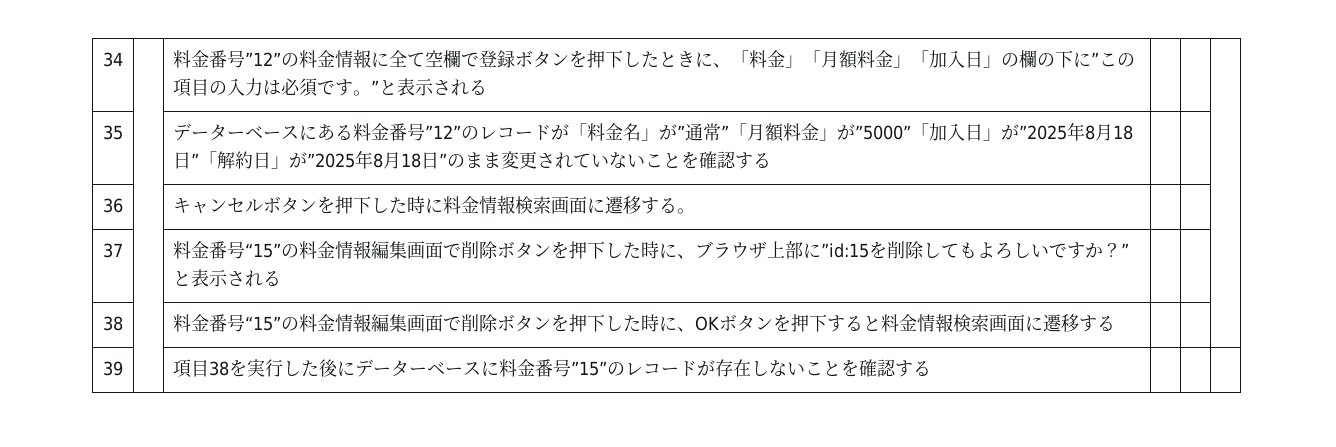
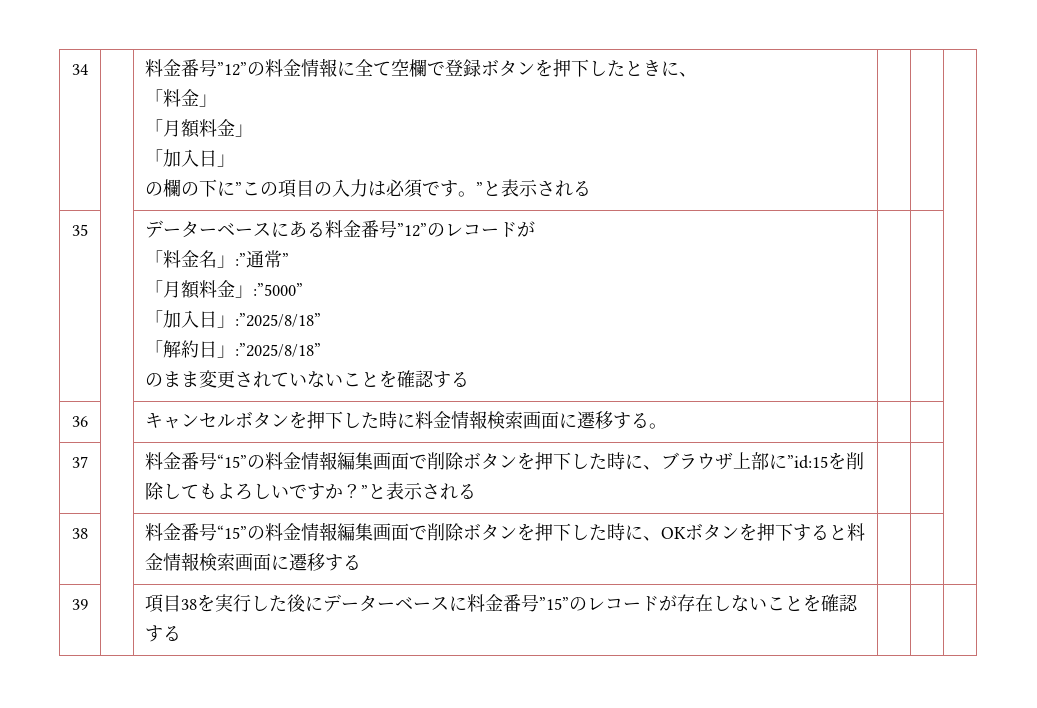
(732, 65) none -> (698, 74) //
[803,50,1002,69] 「月額料金」「加入日」 -> [145,119,254,138] [145,149,236,167] // 「月額料金」 // 「加入日」 //
(570, 132) none -> (536, 229) //
[659,124,686,140] が” -> [235,253,247,266] :”
[729,122,1134,142] [173,150,448,169] 「月額料金」が”5000”「加入日」が”2025年8月18日”「解約日」が”2025年8月18日” -> [145,280,304,299] [145,310,322,328] [145,340,322,358] // 「月額料金」:”5000” // 「加入日」:”2025/8/18” // 「解約日」:”2025/8/18” //

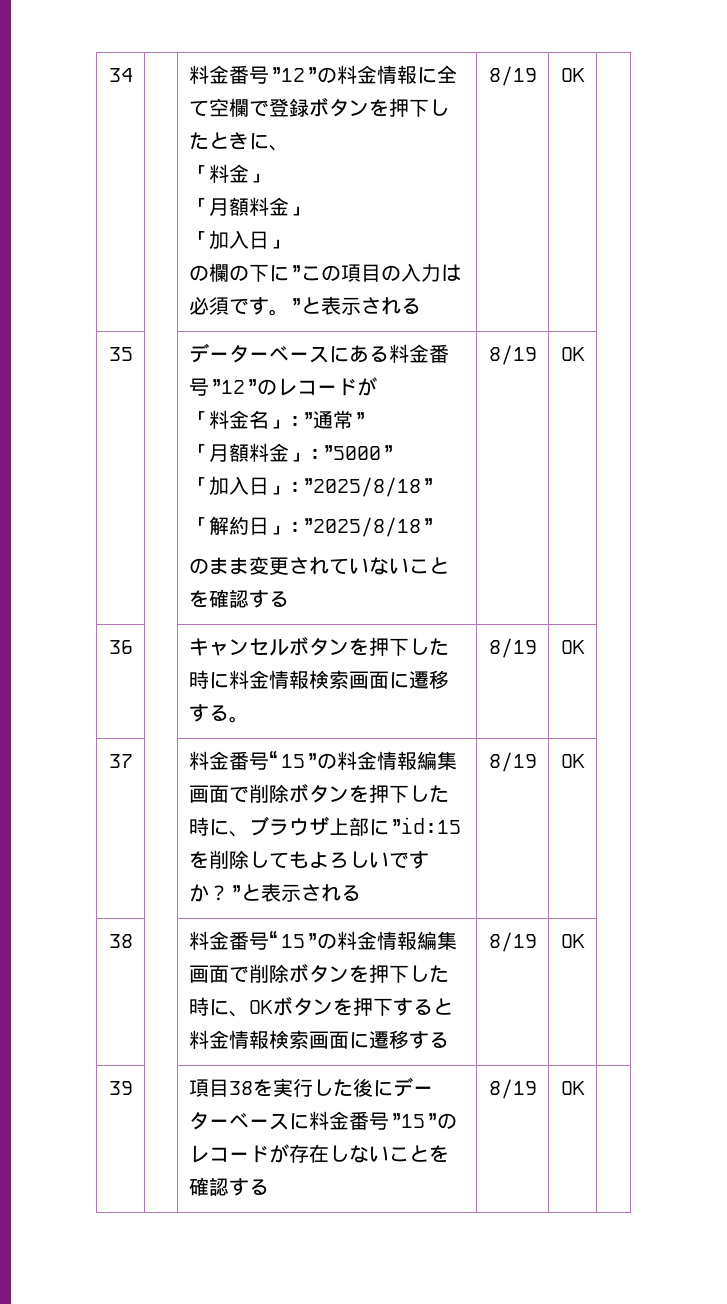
(592, 188) | -> [488,66,537,86] [560,68,585,82] 8/19 | OK
(470, 379) | -> [488,345,537,365] [560,347,585,361] 8/19 | OK
(668, 426) | -> [488,638,537,658] [560,640,585,654] 8/19 | OK
(477, 491) | -> [488,752,537,772] [560,754,585,768] 8/19 | OK
(362, 562) | -> [488,932,537,952] [560,934,585,948] 8/19 | OK
(182, 633) | -> [488,1079,537,1099] [560,1081,585,1095] 8/19 | OK

